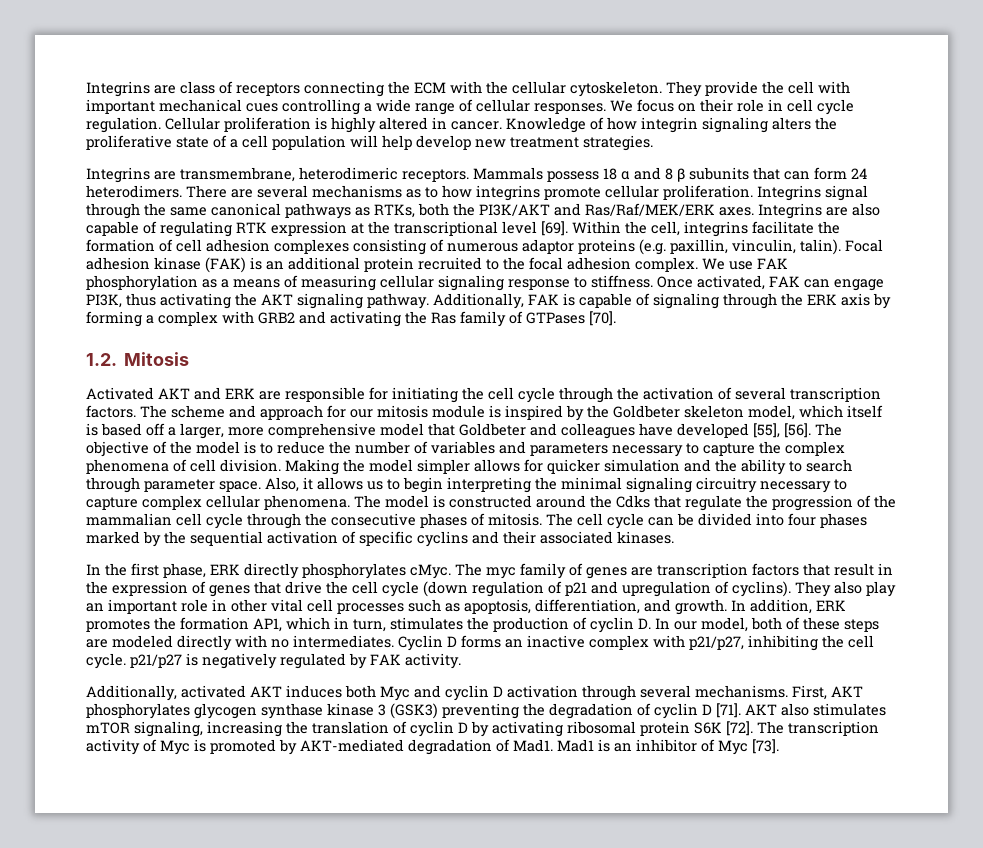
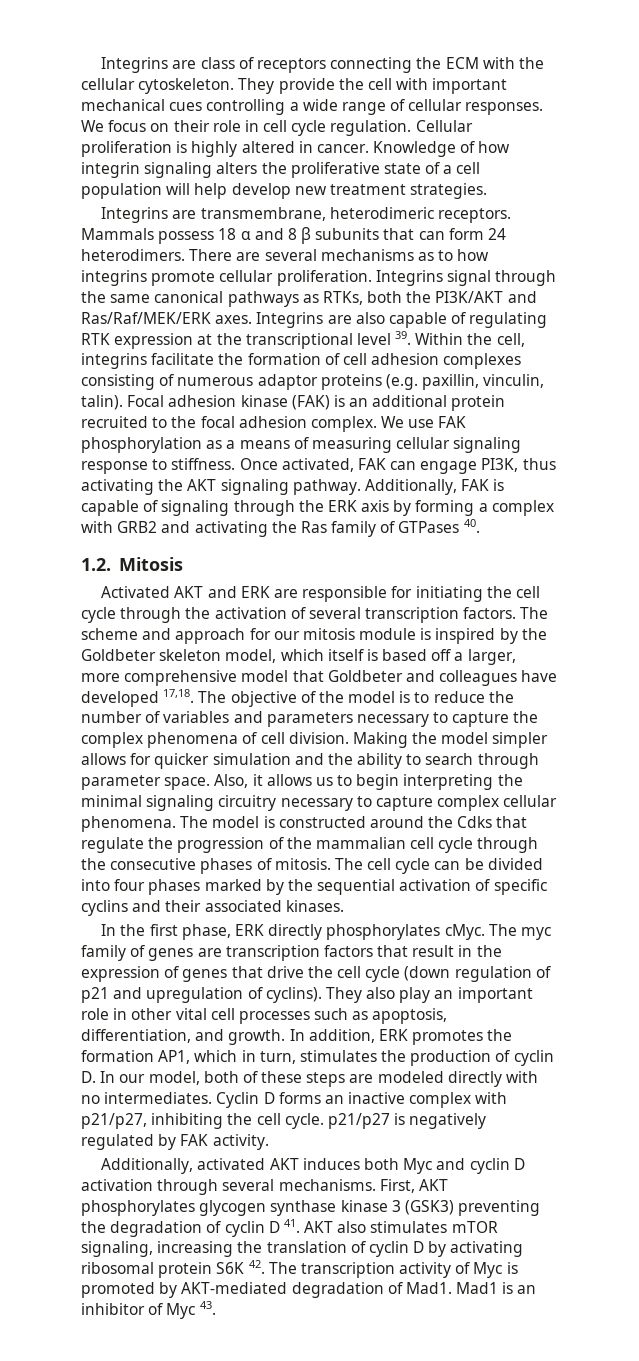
[541,221,568,236] [69]. -> [395,331,412,345] 39.
[589,311,616,326] [70]. -> [463,519,480,533] 40.
[753,423,811,438] [55], [56]. -> [163,689,195,703] 17,18.
[716,703,741,718] [71]. -> [283,1219,300,1233] 41.
[726,721,753,736] [72]. -> [248,1260,265,1274] 42.
[752,739,779,754] [73]. -> [199,1301,216,1315] 43.

